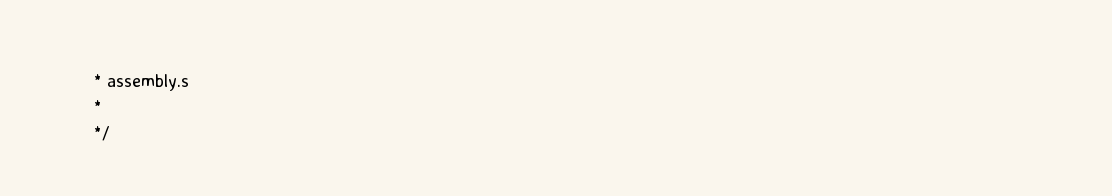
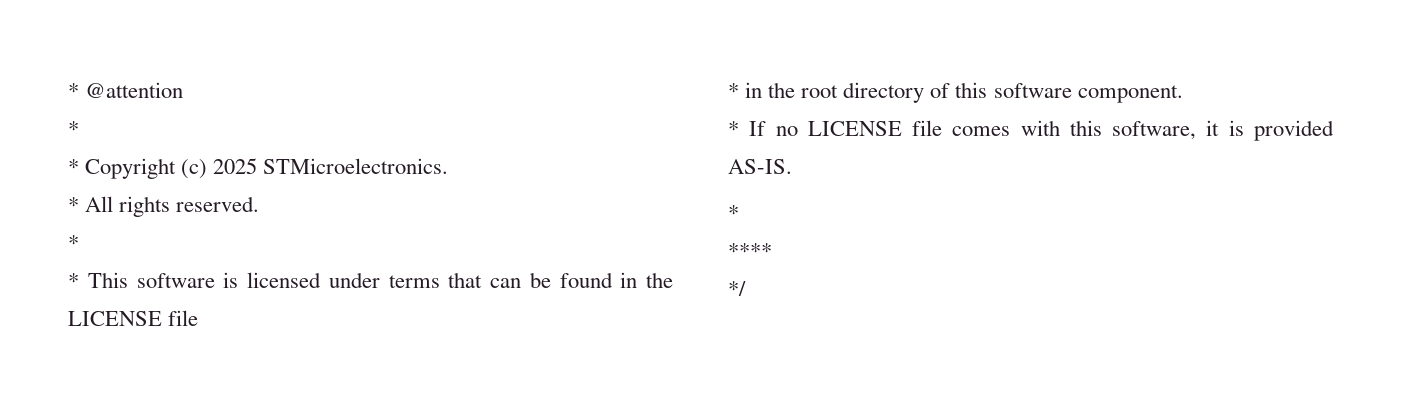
[94,74,189,91] [94,100,102,113] * assembly.s // * -> [68,82,184,98] [68,121,79,136] [68,158,449,179] [68,196,260,217] [68,235,79,250] [68,272,673,288] [68,310,199,326] [728,82,1183,103] [728,120,1334,141] [728,159,792,174] [728,205,739,220] [728,243,772,258] * @attention // * // * Copyright (c) 2025 STMicroelectronics. // * All rights reserved. // * // * This software is licensed under terms that can be found in the LICENSE file // * in the root directory of this software component. // * If no LICENSE file comes with this software, it is provided AS-IS. // * // ****

